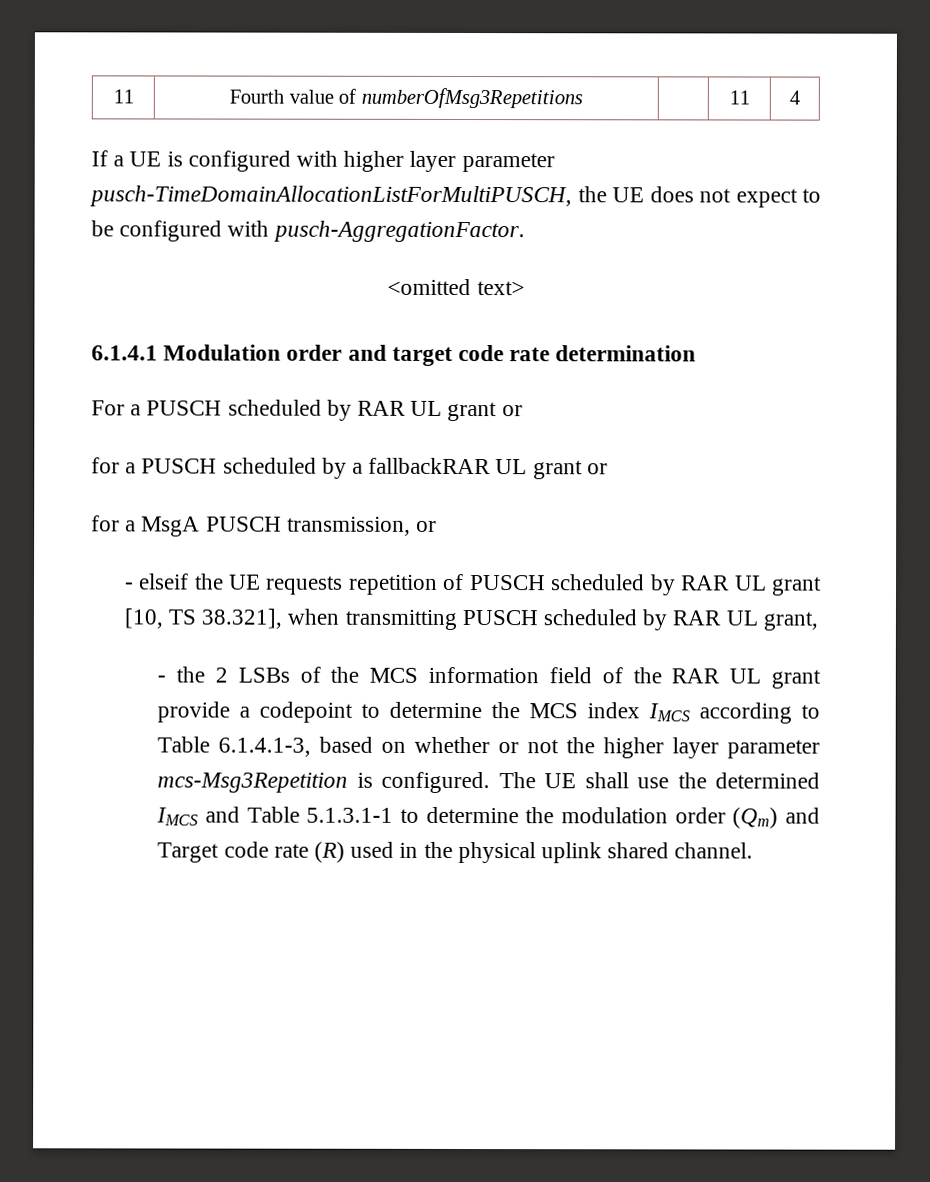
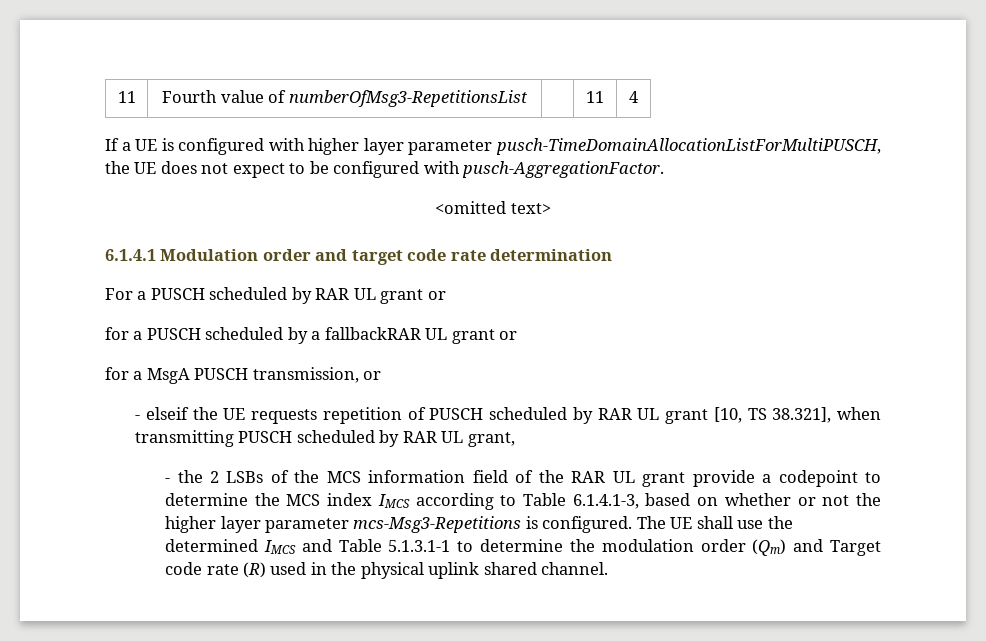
[360,87,583,109] numberOfMsg3Repetitions -> [288,90,528,107] numberOfMsg3-RepetitionsList
[157,772,349,793] mcs-Msg3Repetition -> [353,516,522,533] mcs-Msg3-Repetitions

